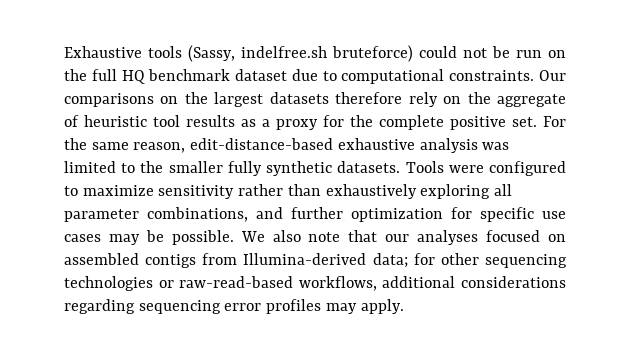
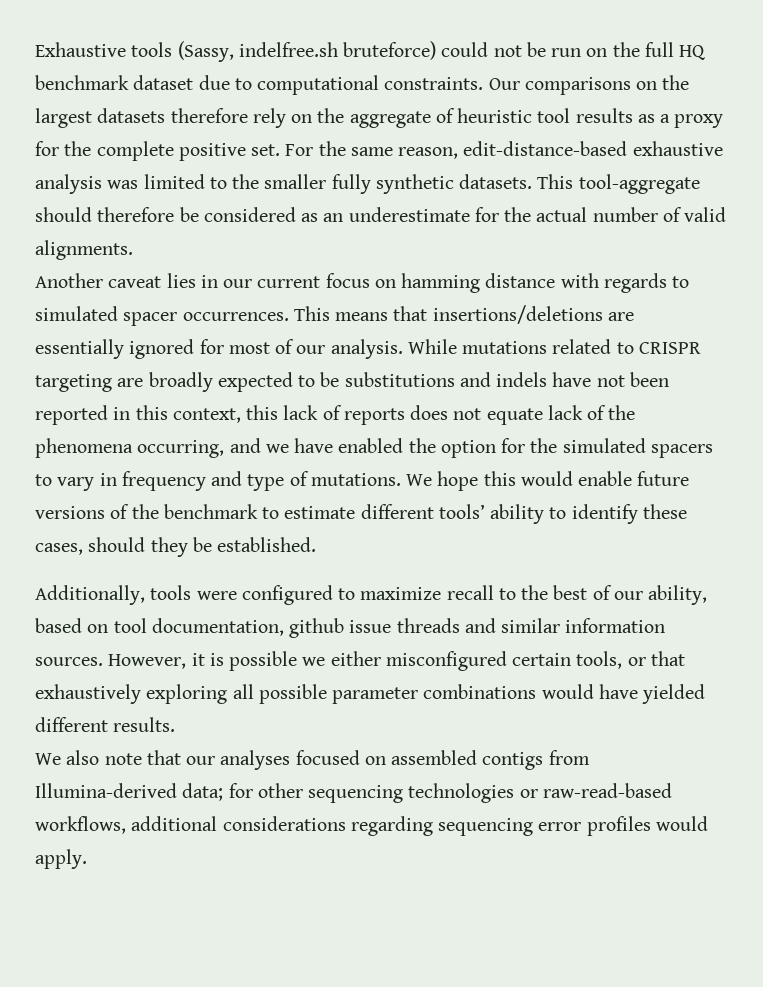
[405,161,566,176] [64,184,513,199] [64,207,566,222] [64,230,234,245] Tools were configured to maximize sensitivity rather than exhaustively exploring all parameter combinations, and further optimization for specific use cases may be possible. -> [537,174,700,194] [35,207,727,222] [35,240,133,260] [35,273,690,293] [35,305,634,326] [35,339,701,359] [35,372,669,392] [35,405,636,425] [35,438,713,458] [35,471,690,491] [35,504,687,524] [35,537,317,557] [35,585,708,605] [35,618,666,638] [35,651,685,671] [35,684,706,704] [35,717,176,732] This tool-aggregate should therefore be considered as an underestimate for the actual number of valid alignments. // Another caveat lies in our current focus on hamming distance with regards to simulated spacer occurrences. This means that insertions/deletions are essentially ignored for most of our analysis. While mutations related to CRISPR targeting are broadly expected to be substitutions and indels have not been reported in this context, this lack of reports does not equate lack of the phenomena occurring, and we have enabled the option for the simulated spacers to vary in frequency and type of mutations. We hope this would enable future versions of the benchmark to estimate different tools’ ability to identify these cases, should they be established. // Additionally, tools were configured to maximize recall to the best of our ability, based on tool documentation, github issue threads and similar information sources. However, it is possible we either misconfigured certain tools, or that exhaustively exploring all possible parameter combinations would have yielded different results. //
[325,303,357,314] may -> [655,816,708,831] would

